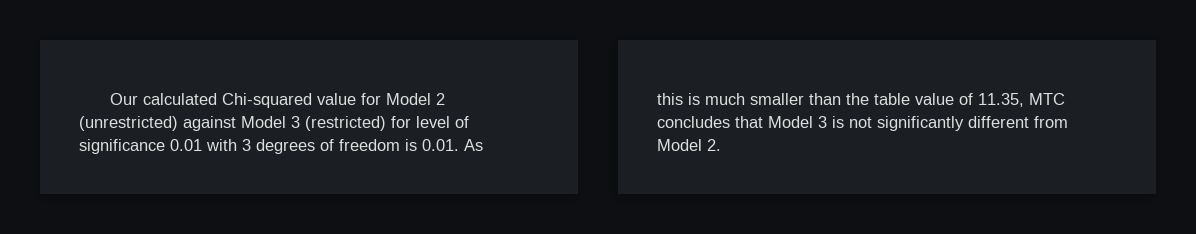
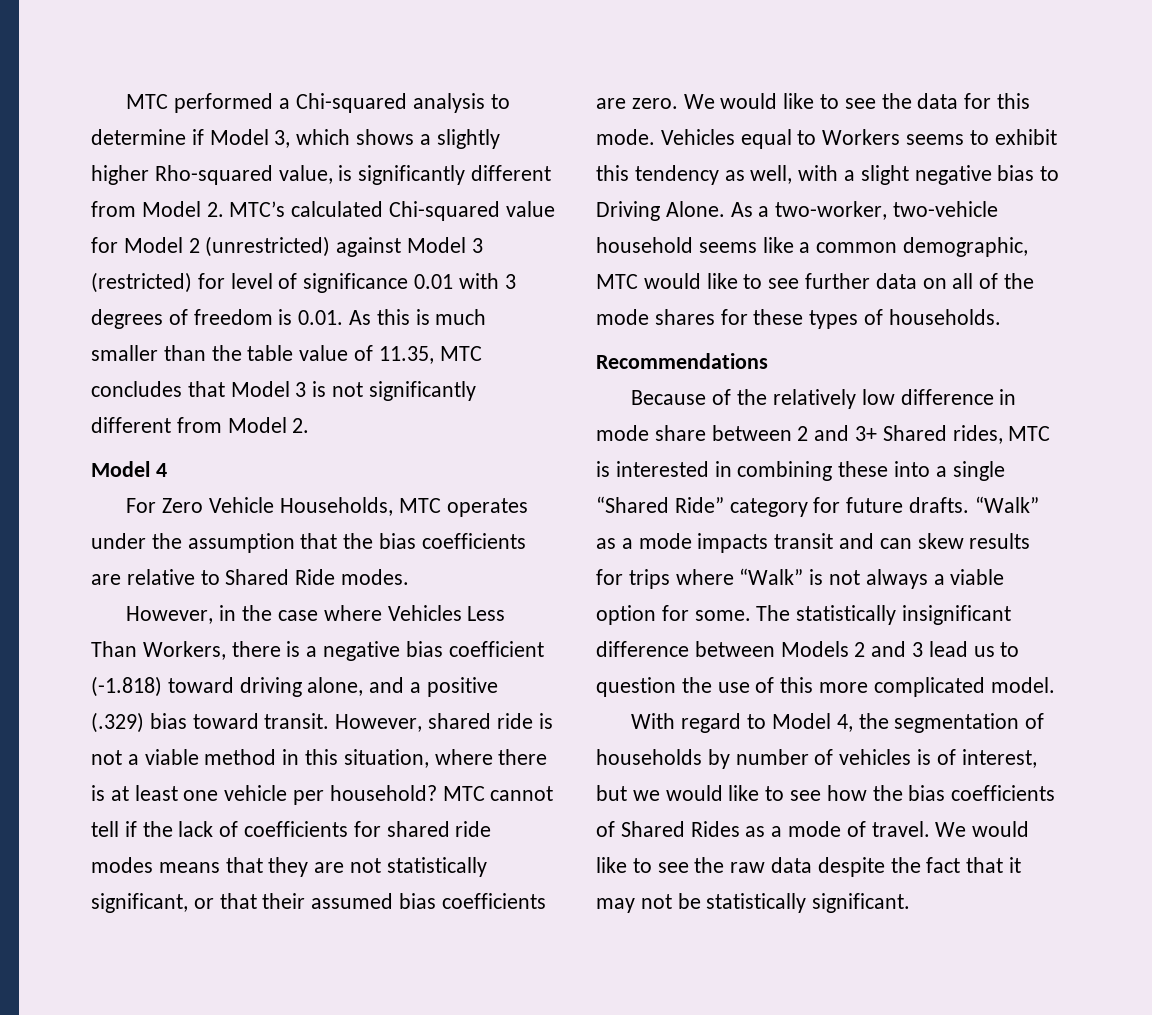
[109,93,138,105] Our -> [126,93,510,113] [91,129,500,149] [91,165,552,185] [91,201,286,217] MTC performed a Chi-squared analysis to determine if Model 3, which shows a slightly higher Rho-squared value, is significantly different from Model 2. MTC’s
(721, 145) none -> [91,461,167,477] [126,497,528,517] [91,533,526,553] [91,569,410,585] [126,605,506,624] [91,641,544,661] [91,676,498,697] [91,712,553,733] [91,749,548,768] [91,785,554,805] [91,821,492,837] [91,857,487,877] [91,893,546,913] [596,93,1031,109] [596,129,1057,149] [596,165,1060,185] [596,201,999,221] [596,237,1029,257] [596,273,1035,289] [596,309,1001,329] [596,353,768,369] [631,389,1017,409] [596,425,1051,444] [596,461,1005,481] [596,496,1039,517] [596,533,1031,553] [596,568,1005,589] [596,605,1012,625] [596,641,1020,657] [596,677,1055,697] [631,713,1045,733] [596,749,1037,769] [596,785,1056,801] [596,821,1030,837] [596,857,1022,877] [596,893,911,913] // Model 4 // For Zero Vehicle Households, MTC operates under the assumption that the bias coefficients are relative to Shared Ride modes. // However, in the case where Vehicles Less Than Workers, there is a negative bias coefficient (-1.818) toward driving alone, and a positive (.329) bias toward transit. However, shared ride is not a viable method in this situation, where there is at least one vehicle per household? MTC cannot tell if the lack of coefficients for shared ride modes means that they are not statistically significant, or that their assumed bias coefficients are zero. We would like to see the data for this mode. Vehicles equal to Workers seems to exhibit this tendency as well, with a slight negative bias to Driving Alone. As a two-worker, two-vehicle household seems like a common demographic, MTC would like to see further data on all of the mode shares for these types of households. // Recommendations // Because of the relatively low difference in mode share between 2 and 3+ Shared rides, MTC is interested in combining these into a single “Shared Ride” category for future drafts. “Walk” as a mode impacts transit and can skew results for trips where “Walk” is not always a viable option for some. The statistically insignificant difference between Models 2 and 3 lead us to question the use of this more complicated model. // With regard to Model 4, the segmentation of households by number of vehicles is of interest, but we would like to see how the bias coefficients of Shared Rides as a mode of travel. We would like to see the raw data despite the fact that it may not be statistically significant.

